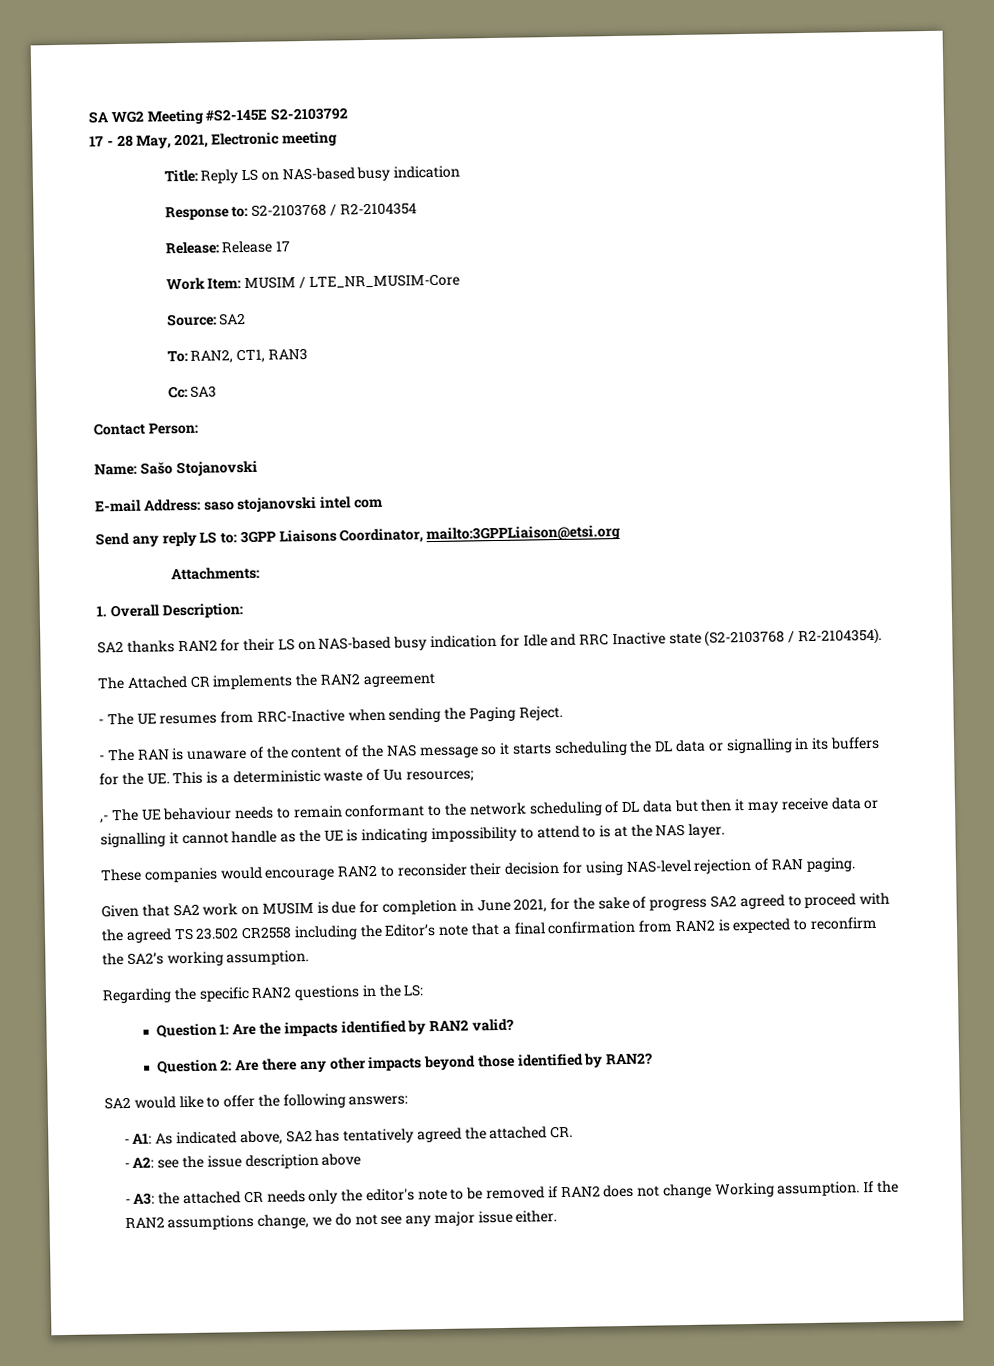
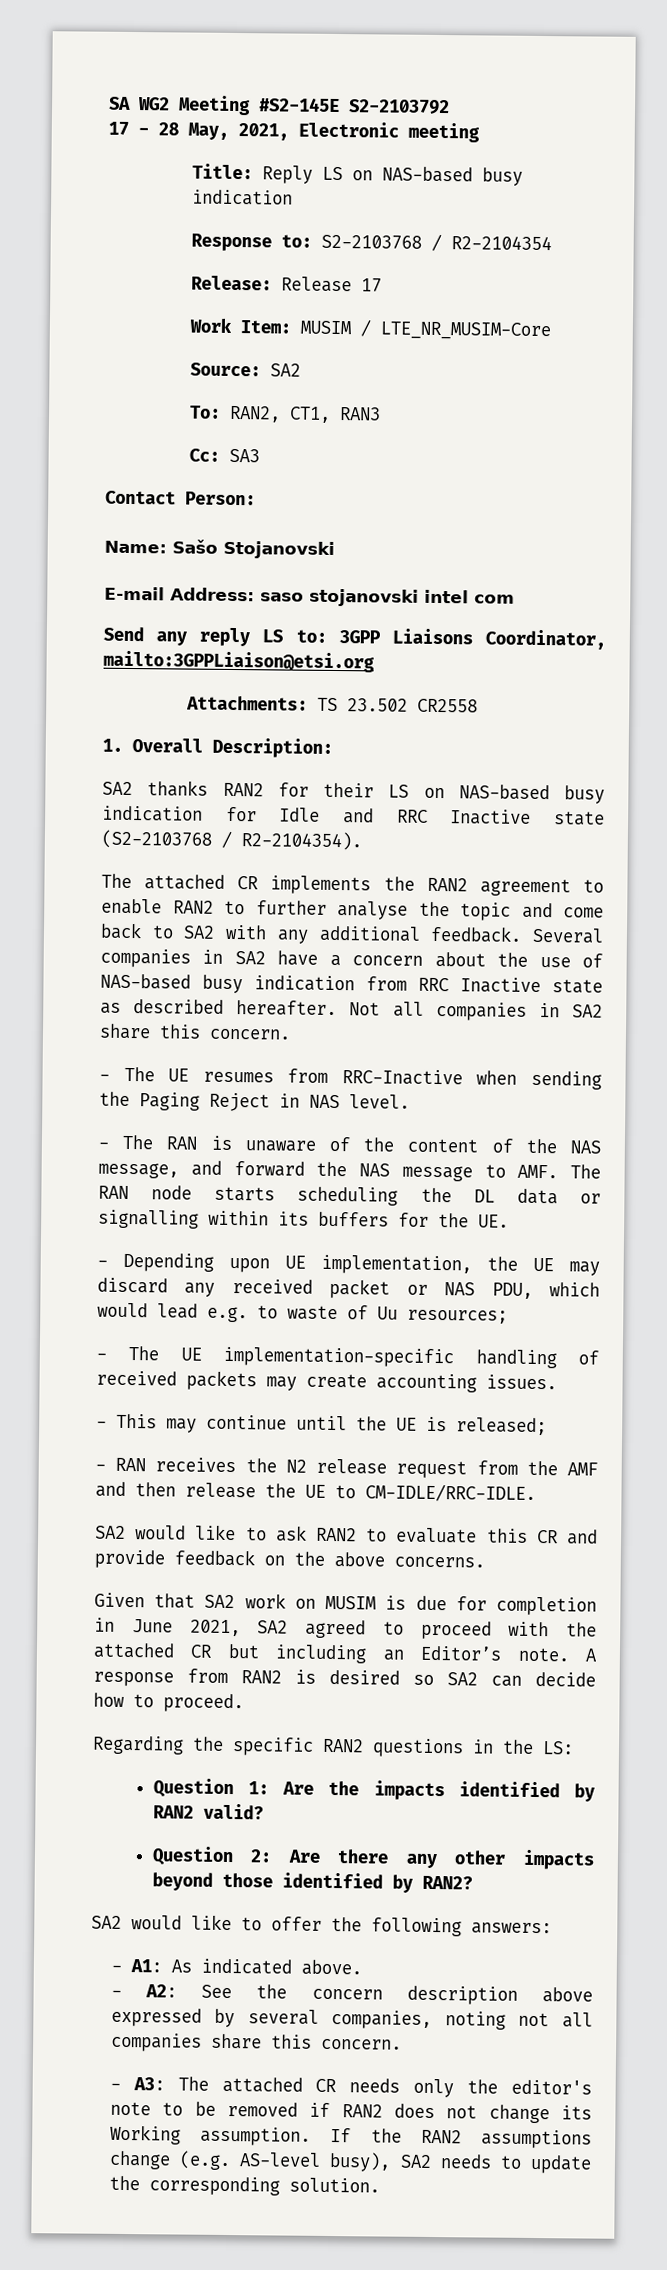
(260, 573) none -> [316,697,478,713] TS 23.502 CR2558
[126,675,188,689] Attached -> [144,874,226,890] attached
(436, 680) none -> [583,879,605,893] [101,898,604,921] [100,922,604,944] [100,948,604,968] [100,973,603,994] [100,999,604,1021] [99,1023,291,1040] to enable RAN2 to further analyse the topic and come back to SA2 with any additional feedback. Several companies in SA2 have a concern about the use of NAS-based busy indication from RRC Inactive state as described hereafter. Not all companies in SA2 share this concern.
[518,705,563,721] Reject. -> [209,1092,410,1112] Reject in NAS level.
[419,742,511,759] message so it -> [98,1160,601,1182] [98,1185,193,1200] message, and forward the NAS message to AMF. The RAN node
[794,737,810,750] in -> [208,1210,269,1226] within
[172,769,321,785] This is a deterministic -> [97,1252,600,1276] [97,1277,600,1299] [97,1302,278,1323] // - Depending upon UE implementation, the UE may discard any received packet or NAS PDU, which would lead e.g. to
[100,797,880,824] [100,823,726,848] [100,857,856,883] ,- The UE behaviour needs to remain conformant to the network scheduling of DL data but then it may receive data or signalling it cannot handle as the UE is indicating impossibility to attend to is at the NAS layer. // These companies would encourage RAN2 to reconsider their decision for using NAS-level rejection of RAN paging. -> [96,1346,599,1369] [96,1370,557,1393] [96,1413,547,1436] [95,1457,598,1479] [95,1481,536,1502] [95,1524,598,1545] [94,1549,485,1569] - The UE implementation-specific handling of received packets may create accounting issues. // - This may continue until the UE is released; // - RAN receives the N2 release request from the AMF and then release the UE to CM-IDLE/RRC-IDLE. // SA2 would like to ask RAN2 to evaluate this CR and provide feedback on the above concerns.
[550,896,708,911] for the sake of progress -> (241, 1628) none
[125,916,878,943] [102,950,310,967] agreed TS 23.502 CR2558 including the Editor’s note that a final confirmation from RAN2 is expected to reconfirm the SA2’s working assumption. -> [93,1642,597,1664] [93,1668,596,1687] [93,1692,244,1713] attached CR but including an Editor’s note. A response from RAN2 is desired so SA2 can decide how to proceed.
[239,1125,574,1146] above, SA2 has tentatively agreed the attached CR. -> [300,1959,362,1976] above.
[157,1155,242,1169] see the issue -> [201,1984,383,2000] See the concern
(362, 1159) none -> [110,2007,593,2030] [110,2032,402,2052] expressed by several companies, noting not all companies share this concern.
[158,1192,181,1205] the -> [177,2076,209,2091] The
(712, 1191) none -> [561,2105,592,2120] its
[257,1210,558,1229] change, we do not see any major issue either. -> [108,2150,592,2174] [108,2175,380,2196] change (e.g. AS-level busy), SA2 needs to update the corresponding solution.

